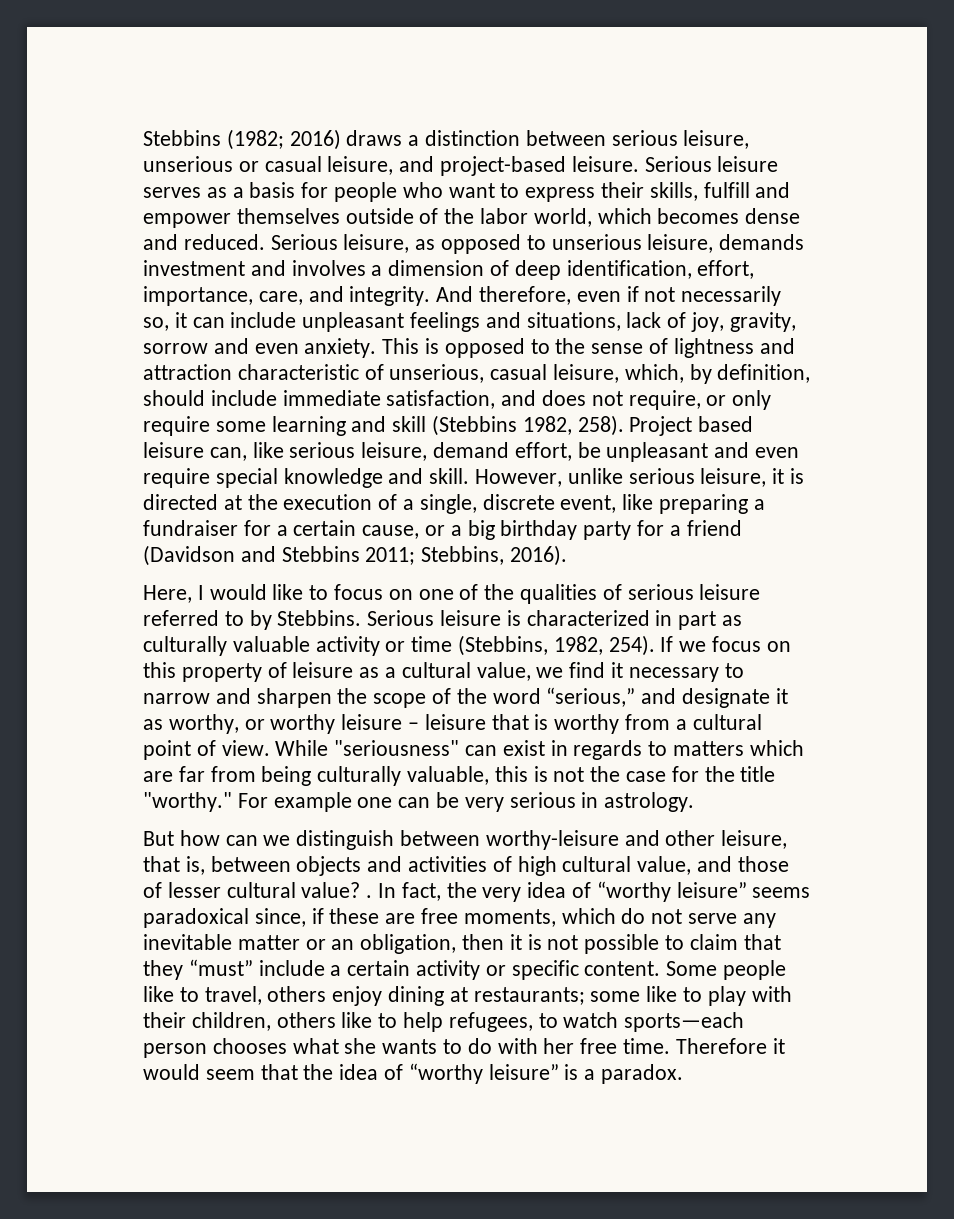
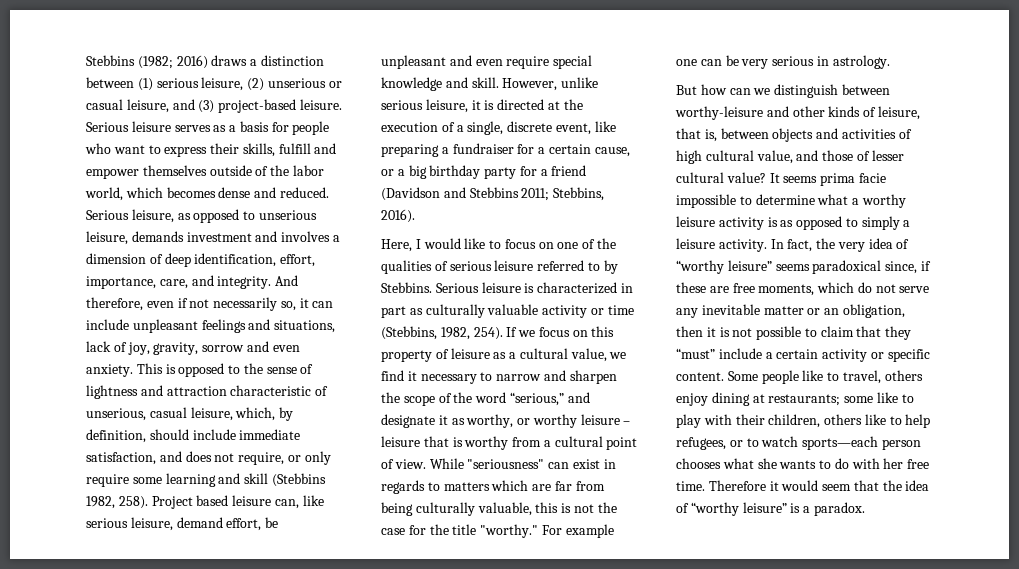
[611,130,750,149] serious leisure, -> [137,77,265,91] (1) serious leisure, (2)
(435, 164) none -> [198,100,215,113] (3)
(716, 838) none -> [828,106,877,117] kinds of
[366,895,373,898] . -> [769,173,886,186] [676,194,906,208] [676,216,911,230] [676,238,767,252] It seems prima facie impossible to determine what a worthy leisure activity is as opposed to simply a leisure activity.
(533, 1022) none -> [729,440,743,447] or

